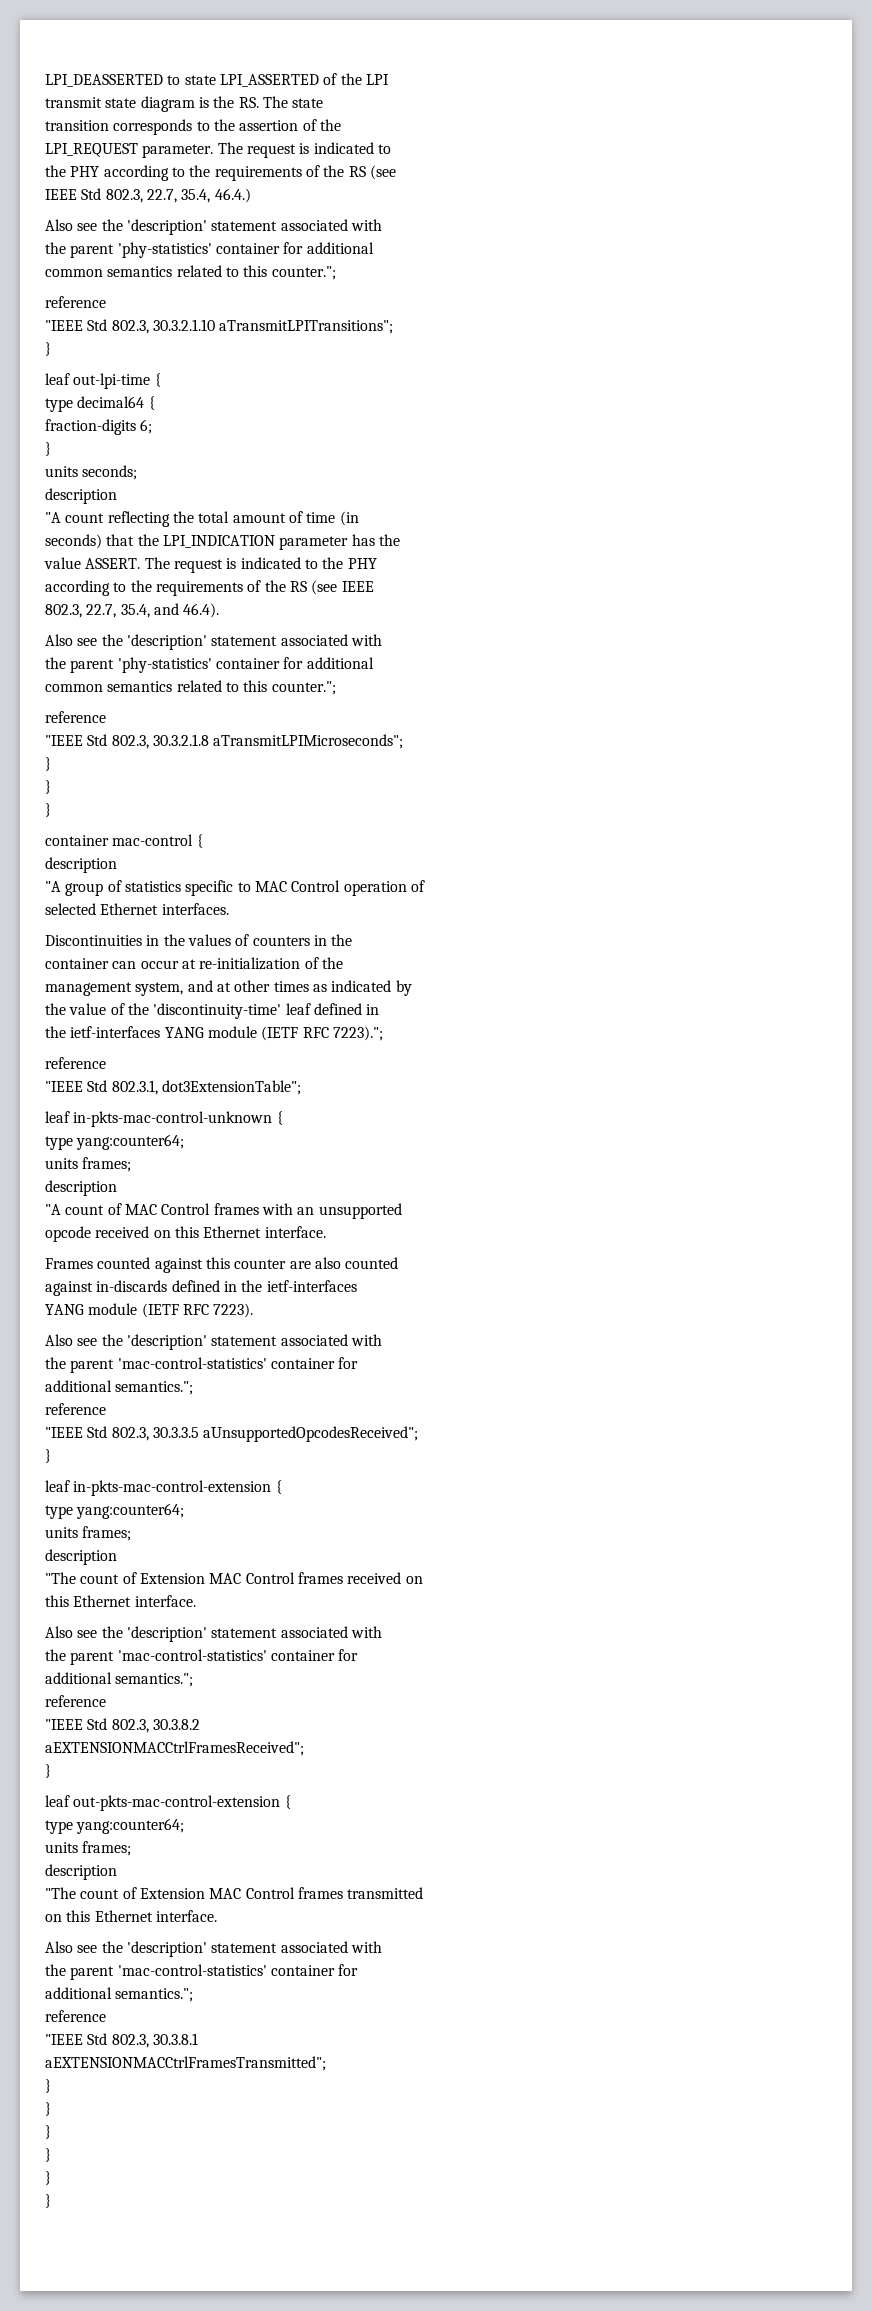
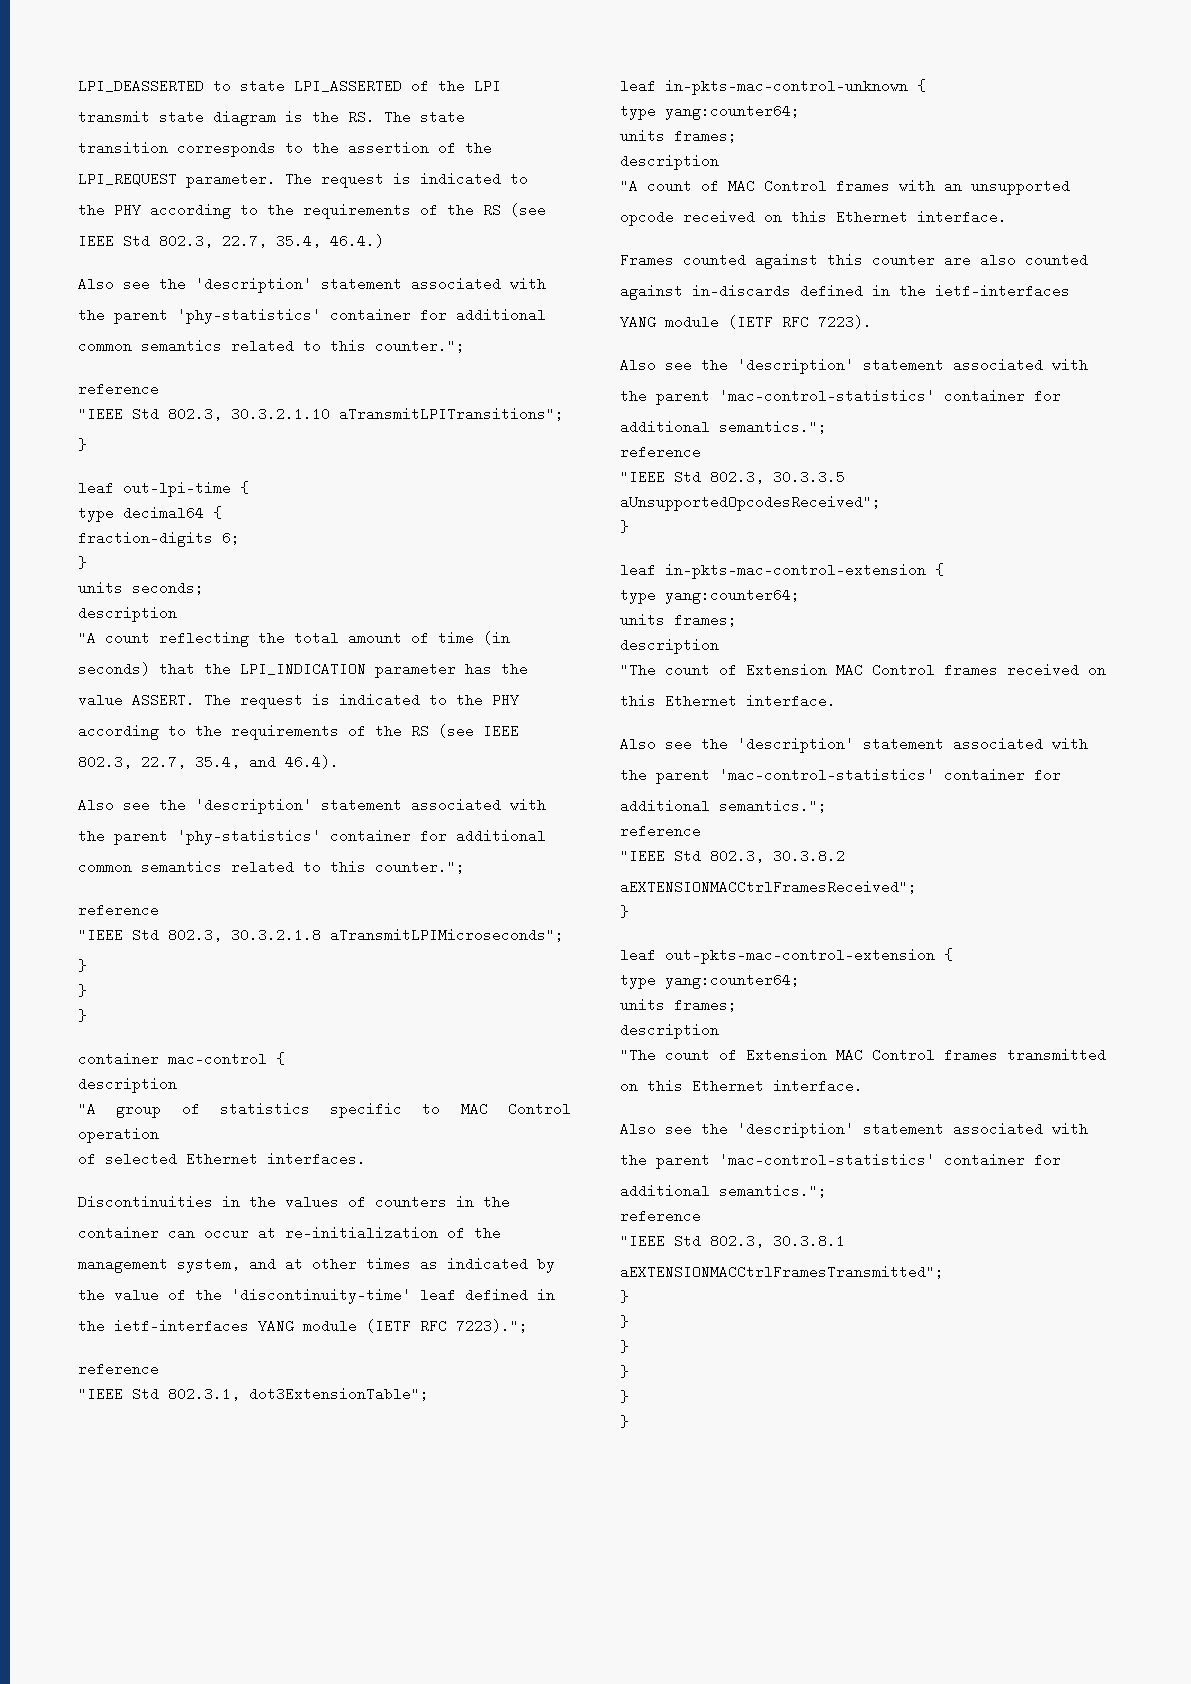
[410,880,425,892] of // -> [78,1152,96,1166] // of

